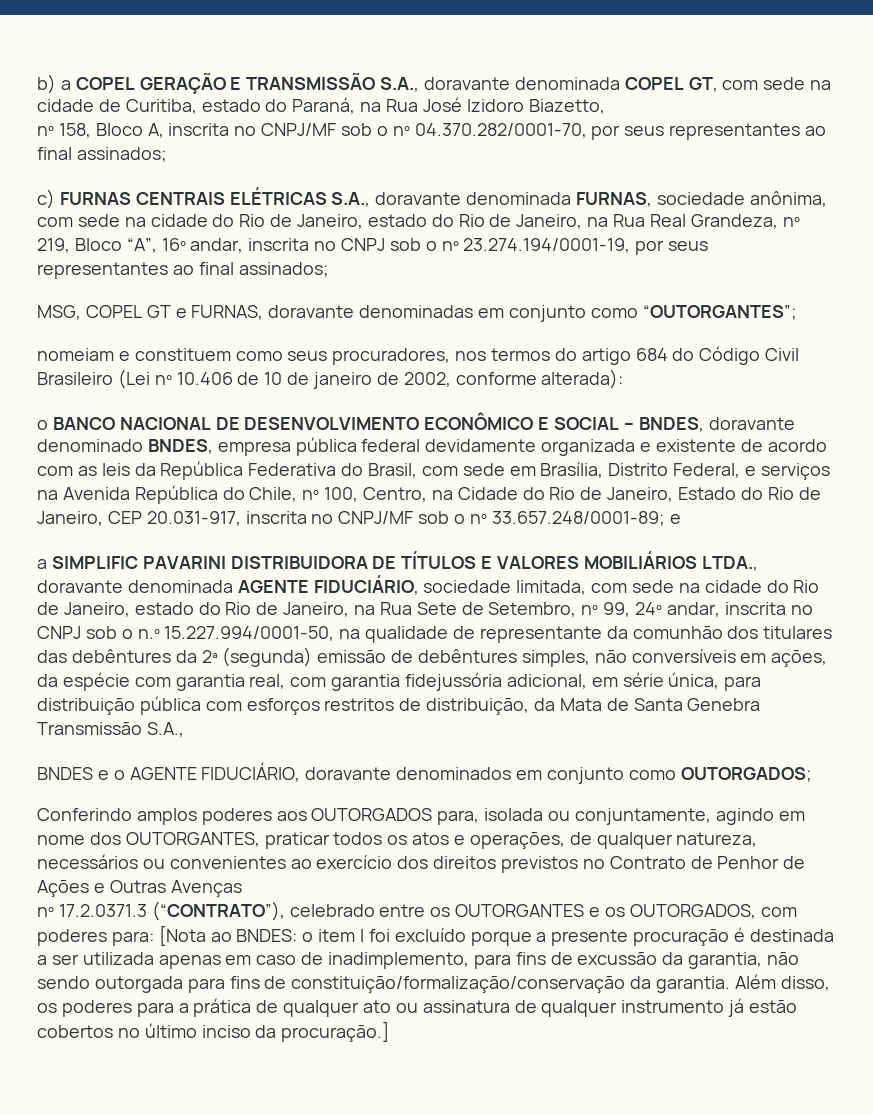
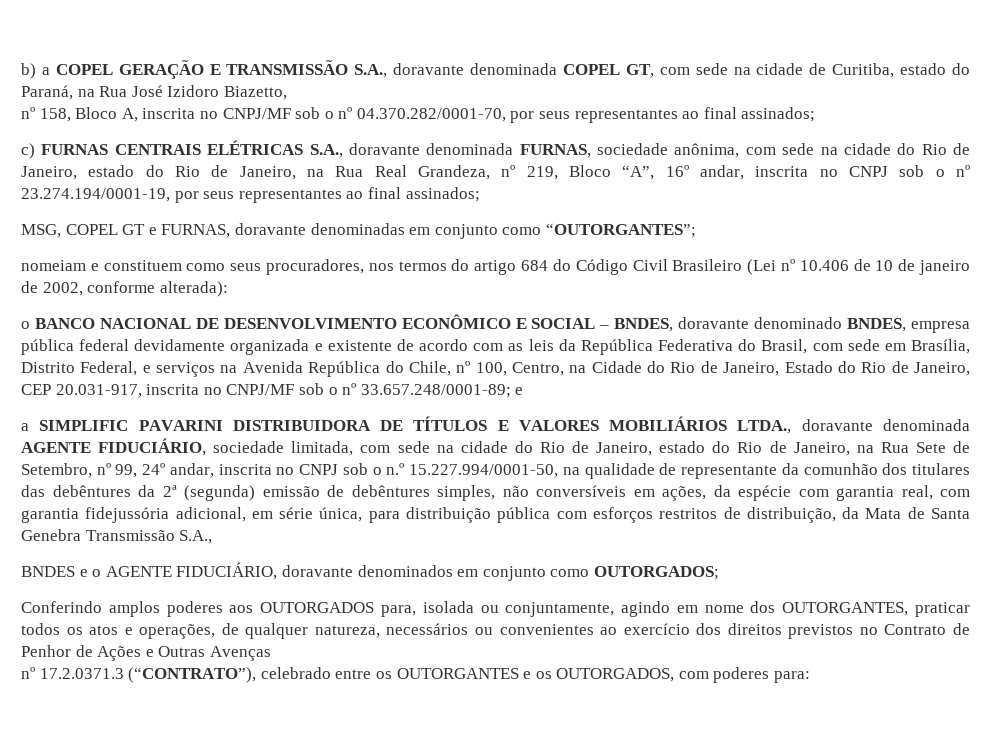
[158,925,834,946] [37,952,800,969] [37,974,830,993] [37,998,798,1017] [37,1021,390,1042] [Nota ao BNDES: o item I foi excluído porque a presente procuração é destinada a ser utilizada apenas em caso de inadimplemento, para fins de excussão da garantia, não sendo outorgada para fins de constituição/formalização/conservação da garantia. Além disso, os poderes para a prática de qualquer ato ou assinatura de qualquer instrumento já estão cobertos no último inciso da procuração.] -> (811, 677) none

